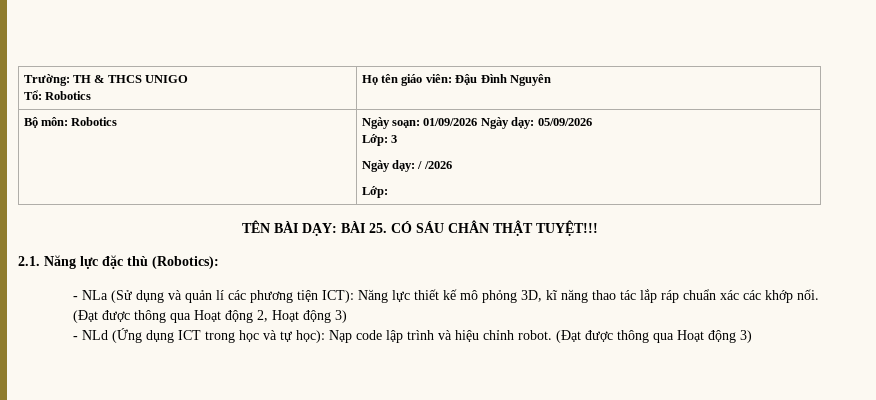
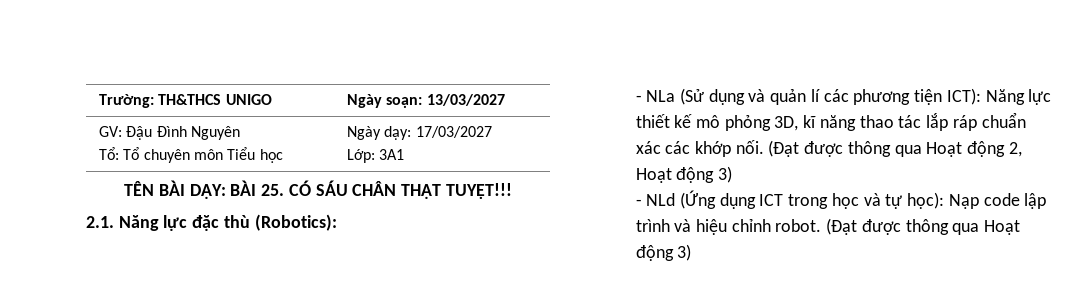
[73,75,189,83] [23,90,92,100] [361,74,551,86] [23,117,118,128] [361,117,592,129] [361,134,398,146] [361,160,452,172] [361,186,388,198] TH & THCS UNIGO // Tổ: Robotics | Họ tên giáo viên: Đậu Đình Nguyên // Bộ môn: Robotics | Ngày soạn: 01/09/2026 Ngày dạy: 05/09/2026 // Lớp: 3 // Ngày dạy: / /2026 // Lớp: -> [158,94,272,105] [347,94,505,108] [99,126,241,140] [99,147,283,163] [347,126,492,140] [347,149,405,163] TH&THCS UNIGO | Ngày soạn: 13/03/2027 // GV: Đậu Đình Nguyên // Tổ: Tổ chuyên môn Tiểu học | Ngày dạy: 17/03/2027 // Lớp: 3A1

